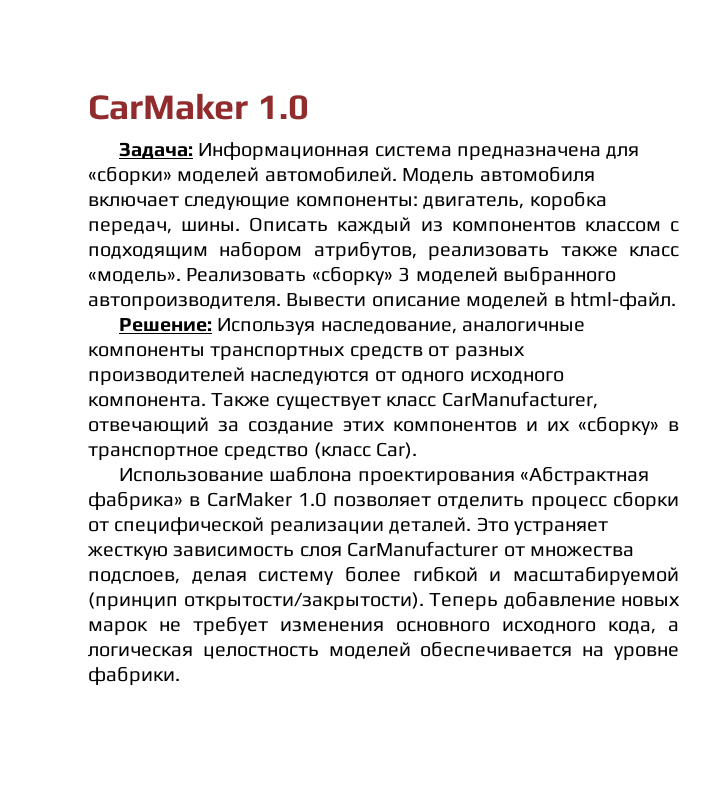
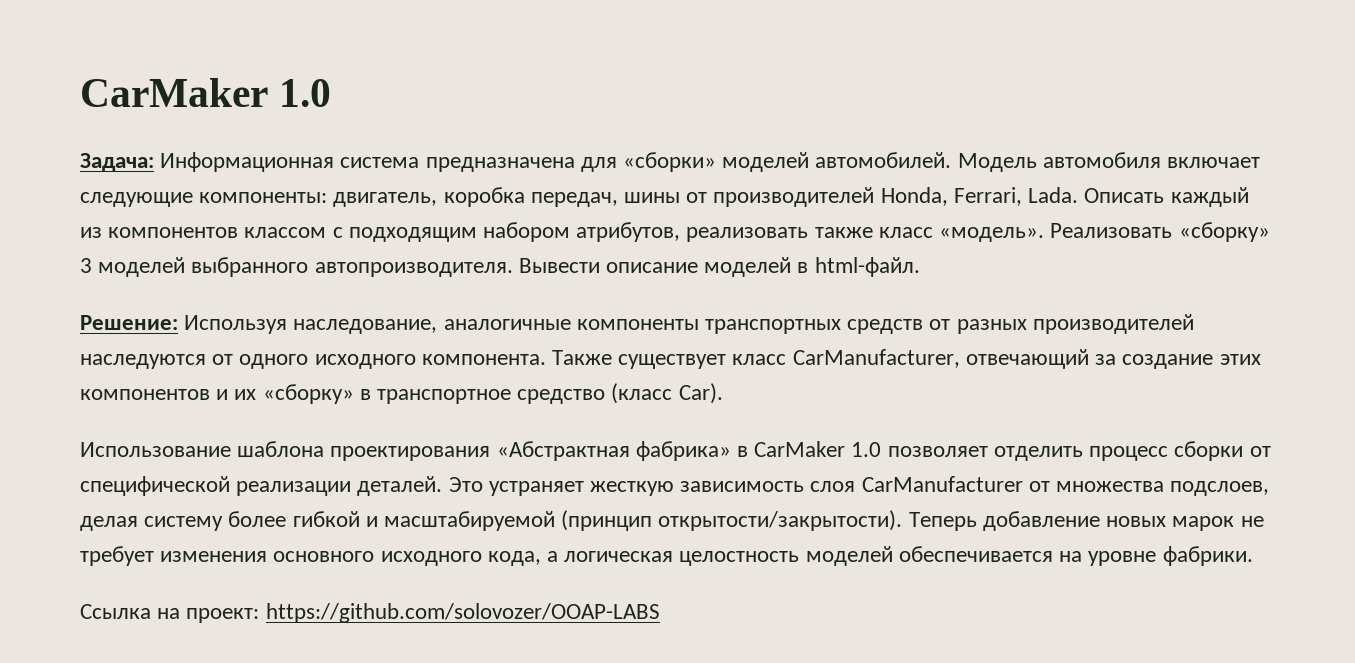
[181,221,241,231] шины. -> [624,187,1079,207] шины от производителей Honda, Ferrari, Lada.
(180, 675) none -> [80,603,660,623] // Ссылка на проект: https://github.com/solovozer/OOAP-LABS

